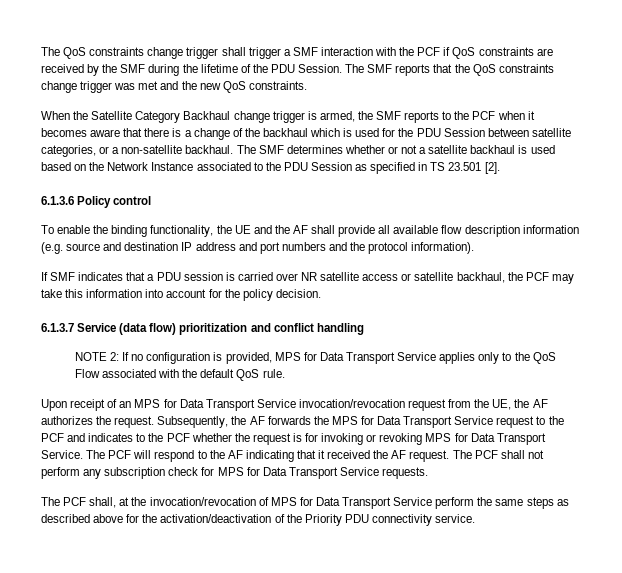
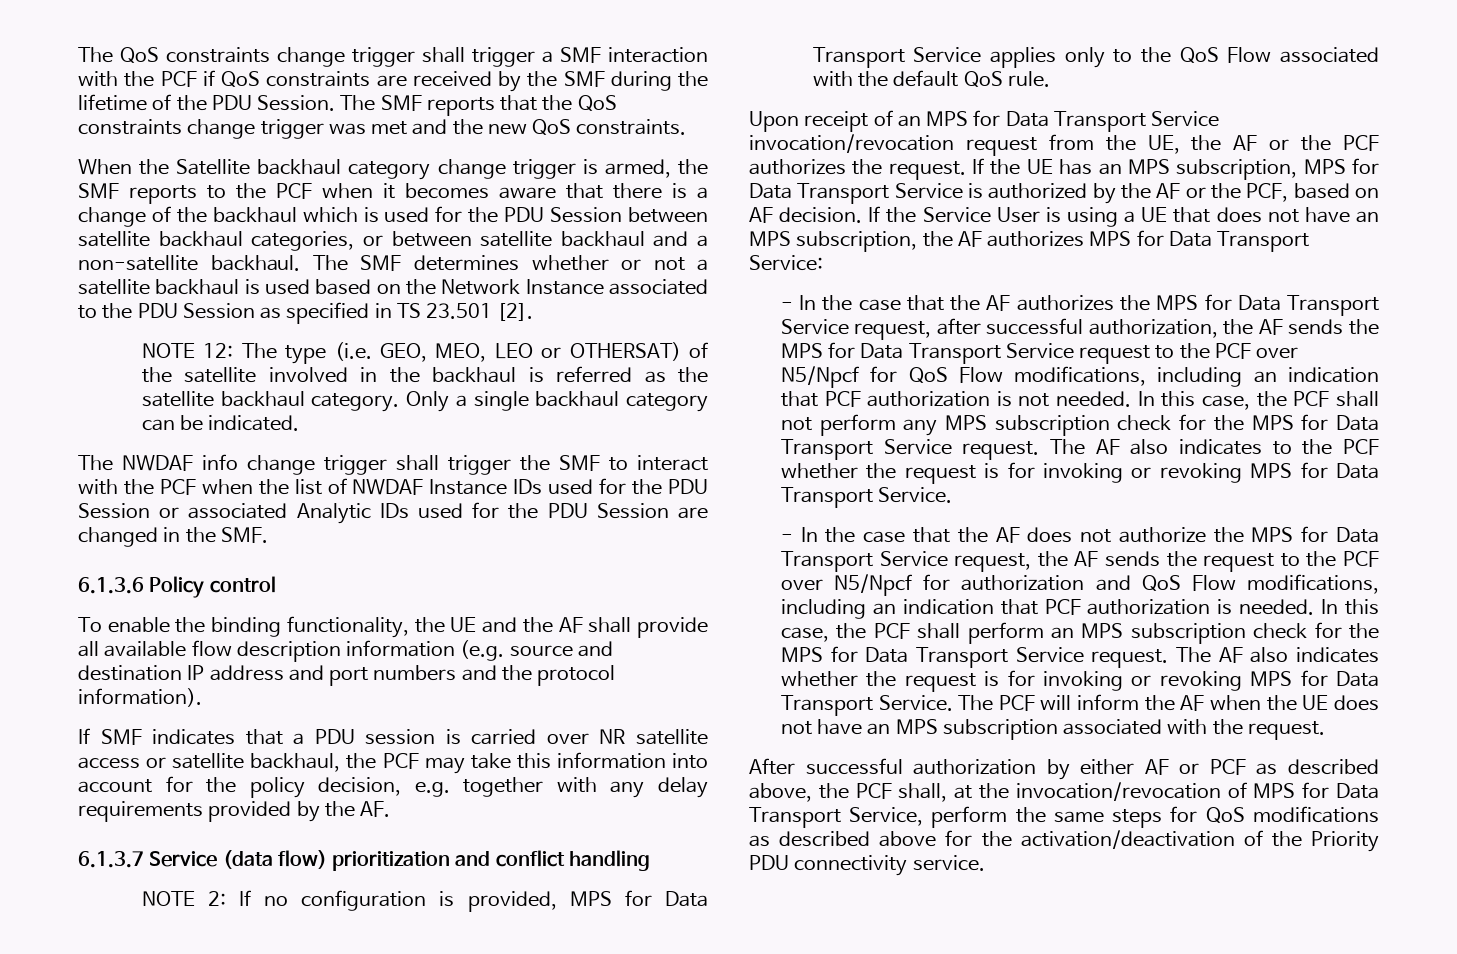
[135,111,231,123] Category Backhaul -> [257,159,431,180] backhaul category
(571, 132) none -> [158,231,243,247] backhaul
(110, 150) none -> [391,231,689,247] between satellite backhaul and
(500, 168) none -> [141,342,709,364] [141,366,709,383] [141,391,709,412] [141,415,300,431] [78,454,708,475] [78,478,708,495] [78,502,709,524] [78,527,268,547] // NOTE 12: The type (i.e. GEO, MEO, LEO or OTHERSAT) of the satellite involved in the backhaul is referred as the satellite backhaul category. Only a single backhaul category can be indicated. // The NWDAF info change trigger shall trigger the SMF to interact with the PCF when the list of NWDAF Instance IDs used for the PDU Session or associated Analytic IDs used for the PDU Session are changed in the SMF.
[275,289,321,298] decision. -> [318,777,708,798] [78,801,391,822] decision, e.g. together with any delay requirements provided by the AF.
[41,416,311,428] authorizes the request. Subsequently, the AF forwards -> [1269,135,1380,151] [749,158,1379,180] [749,183,1379,204] [749,206,1380,227] [749,230,1310,252] [749,255,823,271] [780,294,1380,316] [780,318,1344,340] or the PCF authorizes the request. If the UE has an MPS subscription, MPS for Data Transport Service is authorized by the AF or the PCF, based on AF decision. If the Service User is using a UE that does not have an MPS subscription, the AF authorizes MPS for Data Transport Service: // - In the case that the AF authorizes the MPS for Data Transport Service request, after successful authorization, the AF sends
[67,433,86,442] and -> [1256,347,1299,359] [780,366,1379,388] [780,391,1380,410] [780,414,1379,436] [780,439,1169,460] over N5/Npcf for QoS Flow modifications, including an indication that PCF authorization is not needed. In this case, the PCF shall not perform any MPS subscription check for the MPS for Data Transport Service request. The AF also
[86,450,544,462] [41,467,429,479] [41,497,60,506] The PCF will respond to the AF indicating that it received the AF request. The PCF shall not perform any subscription check for MPS for Data Transport Service requests. // The -> [780,526,1379,543] [780,551,1379,572] [780,574,1379,596] [780,599,1379,619] [780,622,1379,644] [780,646,1379,668] [780,670,1380,692] [780,694,1380,716] [780,719,1326,740] [749,758,1379,780] [749,783,849,802] // - In the case that the AF does not authorize the MPS for Data Transport Service request, the AF sends the request to the PCF over N5/Npcf for authorization and QoS Flow modifications, including an indication that PCF authorization is needed. In this case, the PCF shall perform an MPS subscription check for the MPS for Data Transport Service request. The AF also indicates whether the request is for invoking or revoking MPS for Data Transport Service. The PCF will inform the AF when the UE does not have an MPS subscription associated with the request. // After successful authorization by either AF or PCF as described above, the
[393,497,433,506] Service -> [849,807,924,826] Service,
(554, 503) none -> [1170,806,1379,823] for QoS modifications

